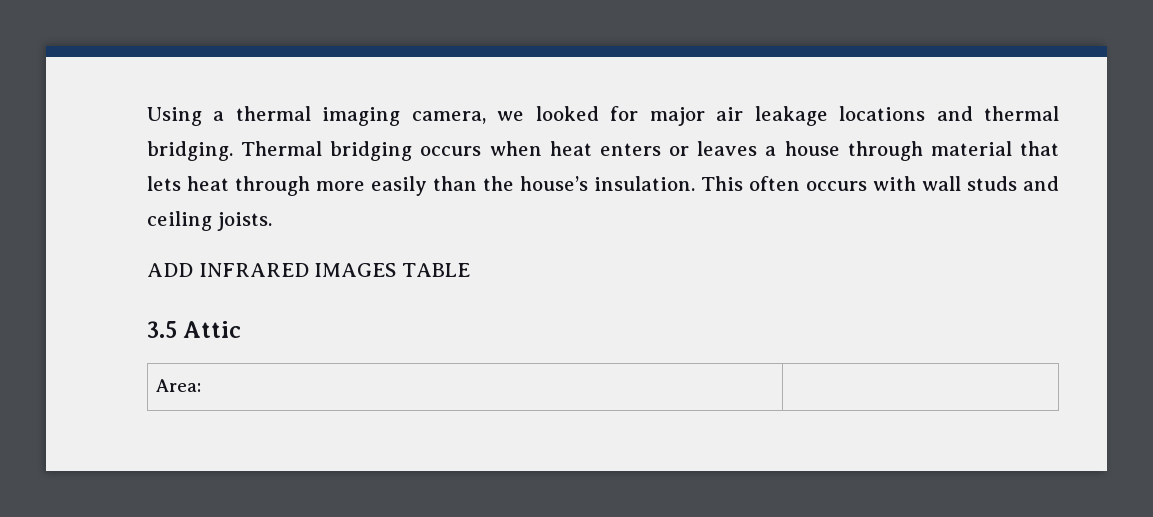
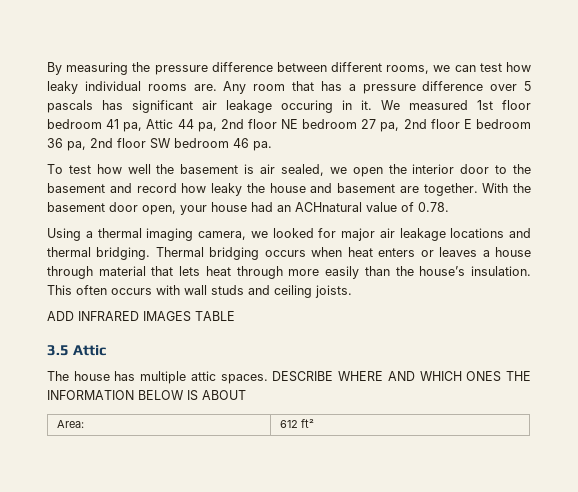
(147, 116) none -> [47,62,531,75] [47,81,531,94] [47,100,531,113] [47,119,531,132] [47,138,272,151] [47,164,532,177] [47,183,531,196] [47,202,449,215] By measuring the pressure difference between different rooms, we can test how leaky individual rooms are. Any room that has a pressure difference over 5 pascals has significant air leakage occuring in it. We measured 1st floor bedroom 41 pa, Attic 44 pa, 2nd floor NE bedroom 27 pa, 2nd floor E bedroom 36 pa, 2nd floor SW bedroom 46 pa. // To test how well the basement is air sealed, we open the interior door to the basement and record how leaky the house and basement are together. With the basement door open, your house had an ACHnatural value of 0.78. //
(242, 329) none -> [47,371,532,384] [47,390,246,401] // The house has multiple attic spaces. DESCRIBE WHERE AND WHICH ONES THE INFORMATION BELOW IS ABOUT
(201, 385) none -> [279,419,314,428] 612 ft²

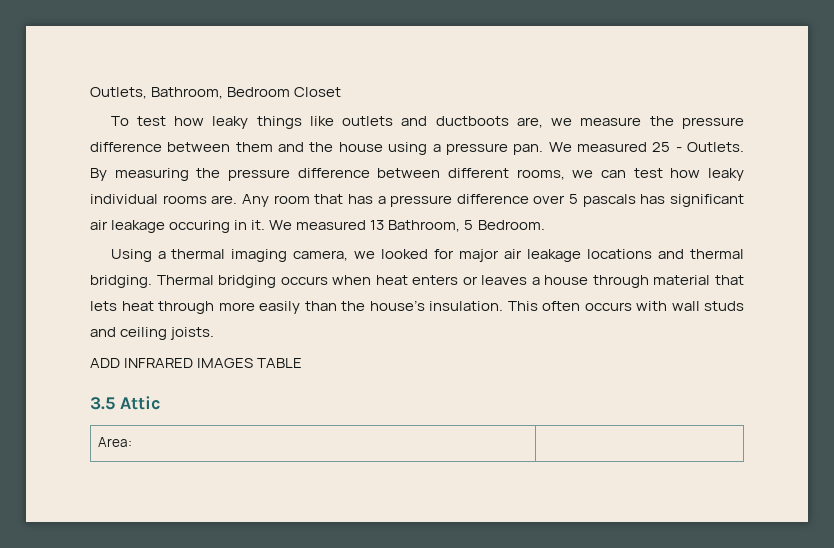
(47, 68) none -> [90,87,342,99] [110,116,744,129] [90,142,745,155] Outlets, Bathroom, Bedroom Closet // To test how leaky things like outlets and ductboots are, we measure the pressure difference between them and the house using a pressure pan. We measured 25 - Outlets.
[477,100,531,110] [47,119,531,132] [47,138,272,151] [47,164,532,177] [47,183,531,196] [47,202,449,215] 1st floor bedroom 41 pa, Attic 44 pa, 2nd floor NE bedroom 27 pa, 2nd floor E bedroom 36 pa, 2nd floor SW bedroom 46 pa. // To test how well the basement is air sealed, we open the interior door to the basement and record how leaky the house and basement are together. With the basement door open, your house had an ACHnatural value of 0.78. -> [370,220,545,232] 13 Bathroom, 5 Bedroom.
[47,371,532,384] [47,390,246,401] // The house has multiple attic spaces. DESCRIBE WHERE AND WHICH ONES THE INFORMATION BELOW IS ABOUT -> (161, 403) none
[279,419,314,428] 612 ft² -> (133, 442) none

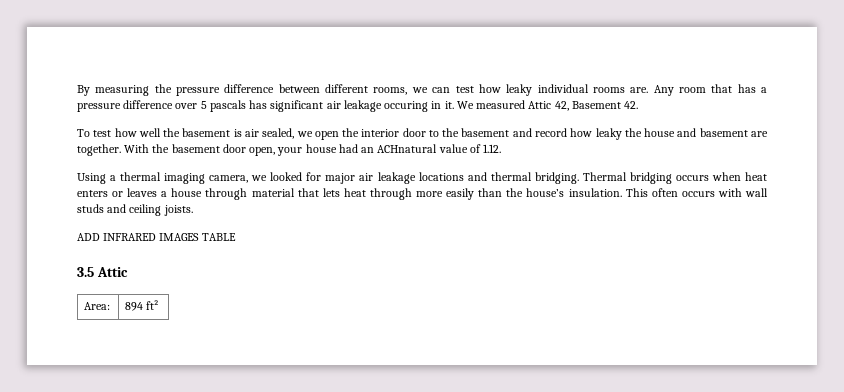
[90,87,342,99] [110,116,744,129] [90,142,745,155] Outlets, Bathroom, Bedroom Closet // To test how leaky things like outlets and ductboots are, we measure the pressure difference between them and the house using a pressure pan. We measured 25 - Outlets. -> (77, 90) none
[370,220,545,232] 13 Bathroom, 5 Bedroom. -> [528,101,639,111] [77,128,768,140] [77,144,502,156] Attic 42, Basement 42. // To test how well the basement is air sealed, we open the interior door to the basement and record how leaky the house and basement are together. With the basement door open, your house had an ACHnatural value of 1.12.
(133, 442) none -> [125,300,160,311] 894 ft²

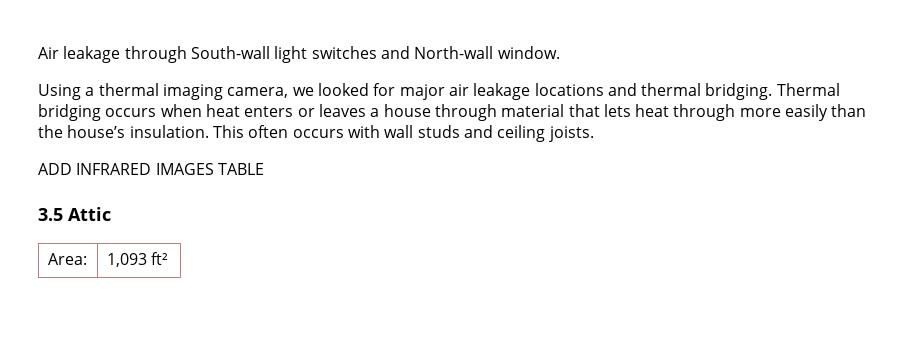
[77,84,768,96] [77,100,639,112] [77,128,768,140] [77,144,502,156] By measuring the pressure difference between different rooms, we can test how leaky individual rooms are. Any room that has a pressure difference over 5 pascals has significant air leakage occuring in it. We measured Attic 42, Basement 42. // To test how well the basement is air sealed, we open the interior door to the basement and record how leaky the house and basement are together. With the basement door open, your house had an ACHnatural value of 1.12. -> [38,46,560,63] Air leakage through South-wall light switches and North-wall window.
[125,302,144,311] 894 -> [106,253,147,267] 1,093

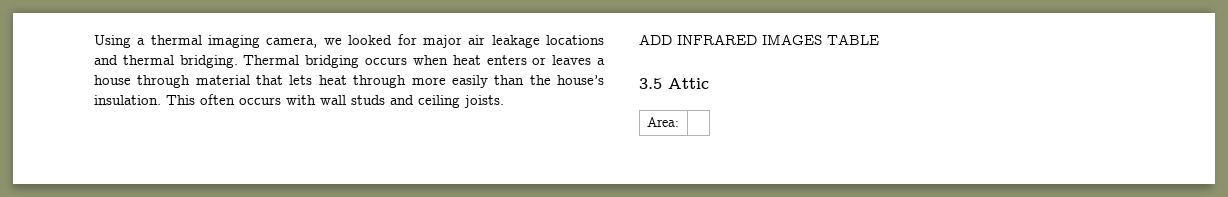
[38,46,560,63] Air leakage through South-wall light switches and North-wall window. // -> (94, 41) none
[106,252,169,267] 1,093 ft² -> (679, 122) none

